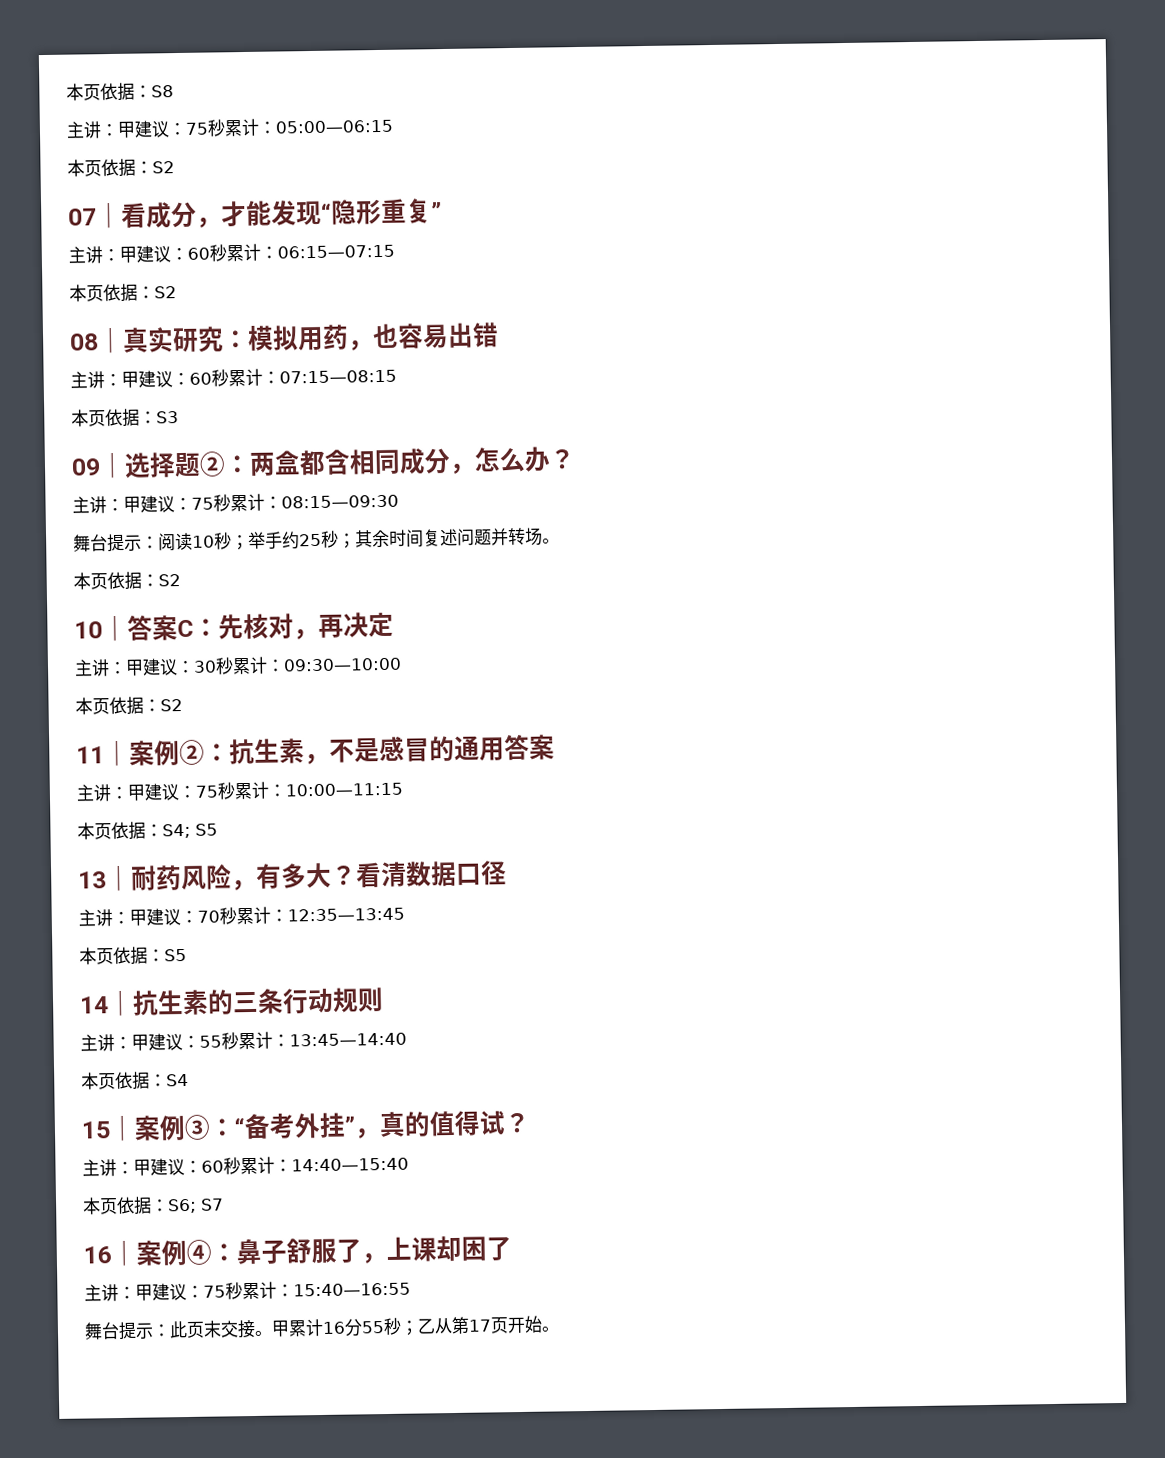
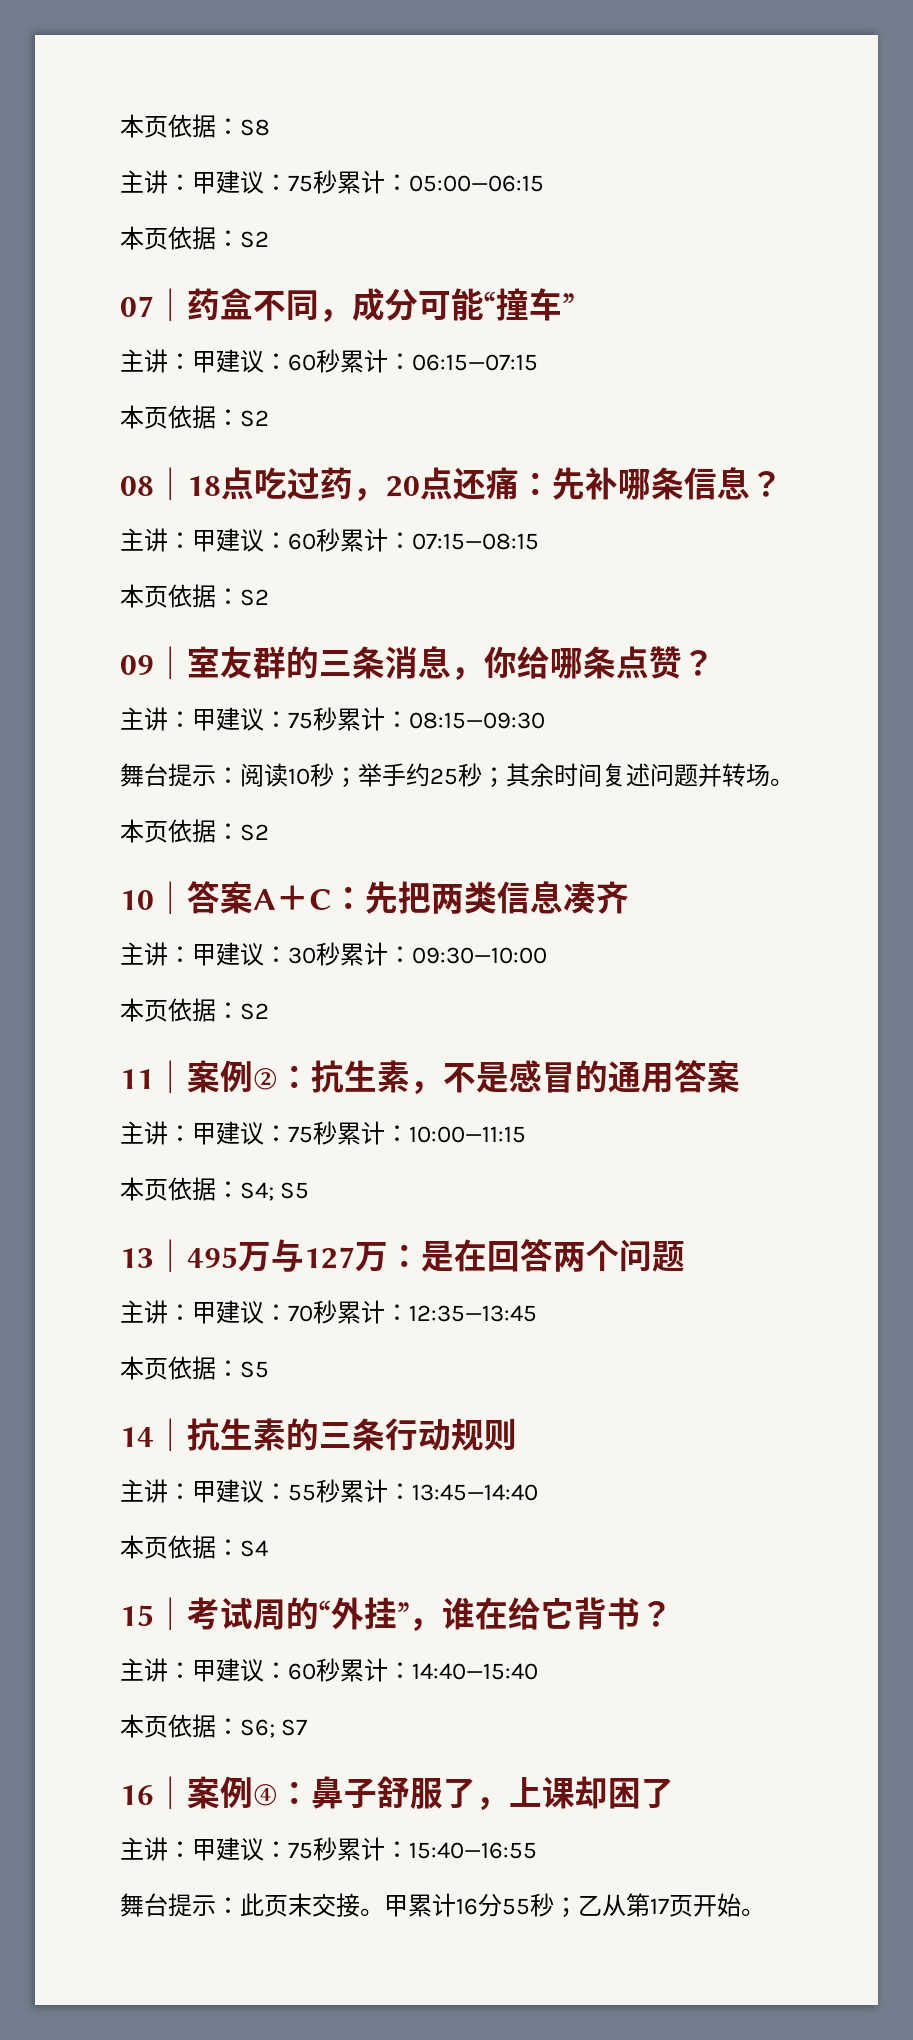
[121,198,432,229] 看成分，才能发现“隐形重复 -> [187,288,562,323] 药盒不同，成分可能“撞车
[122,322,499,353] 真实研究：模拟用药，也容易出错 -> [187,467,783,502] 18点吃过药，20点还痛：先补哪条信息？
[156,411,179,424] S3 -> [240,589,269,606] S2
[124,446,551,479] 选择题②：两盒都含相同成分，怎么办 -> [187,646,682,681] 室友群的三条消息，你给哪条点赞
(178, 628) none -> [253,885,309,910] A＋
[243,611,394,640] 核对，再决定 -> [398,881,629,914] 把两类信息凑齐
[131,860,507,891] 耐药风险，有多大？看清数据口径 -> [187,1239,685,1272] 495万与127万：是在回答两个问题
[134,1110,506,1141] 案例③：“备考外挂”，真的值得试 -> [187,1597,640,1632] 考试周的“外挂”，谁在给它背书

